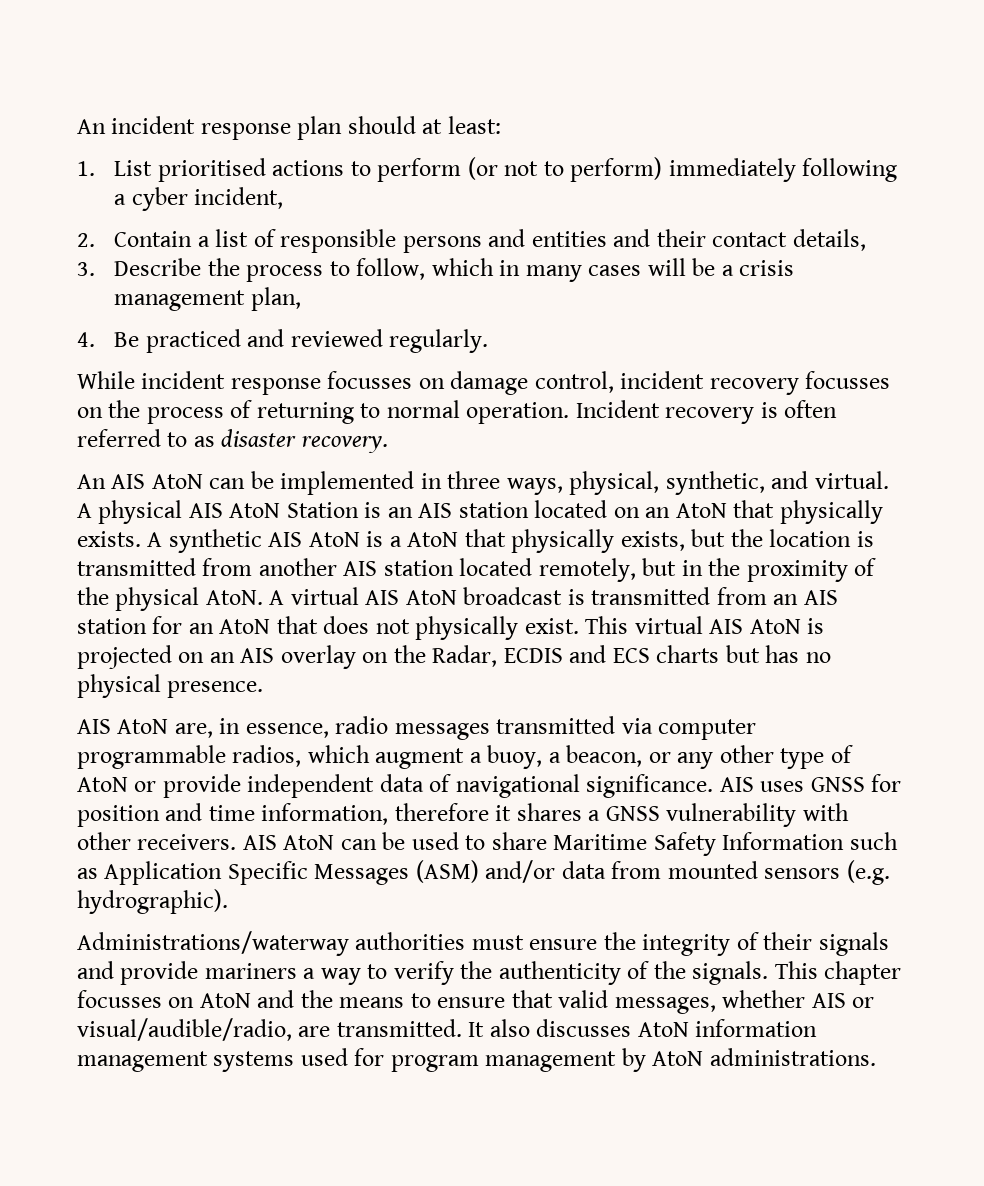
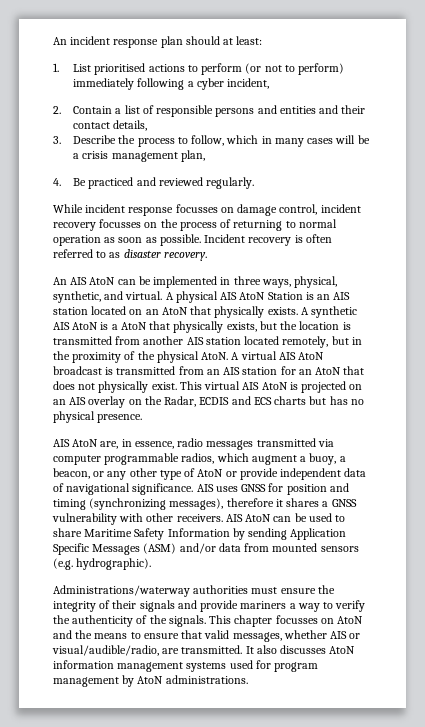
[466,402,570,424] operation. -> [53,234,201,246] operation as soon as possible.
[208,803,389,825] time information, -> [53,498,224,510] timing (synchronizing messages),
[849,832,898,850] [77,868,98,879] such as -> [232,528,288,540] by sending

